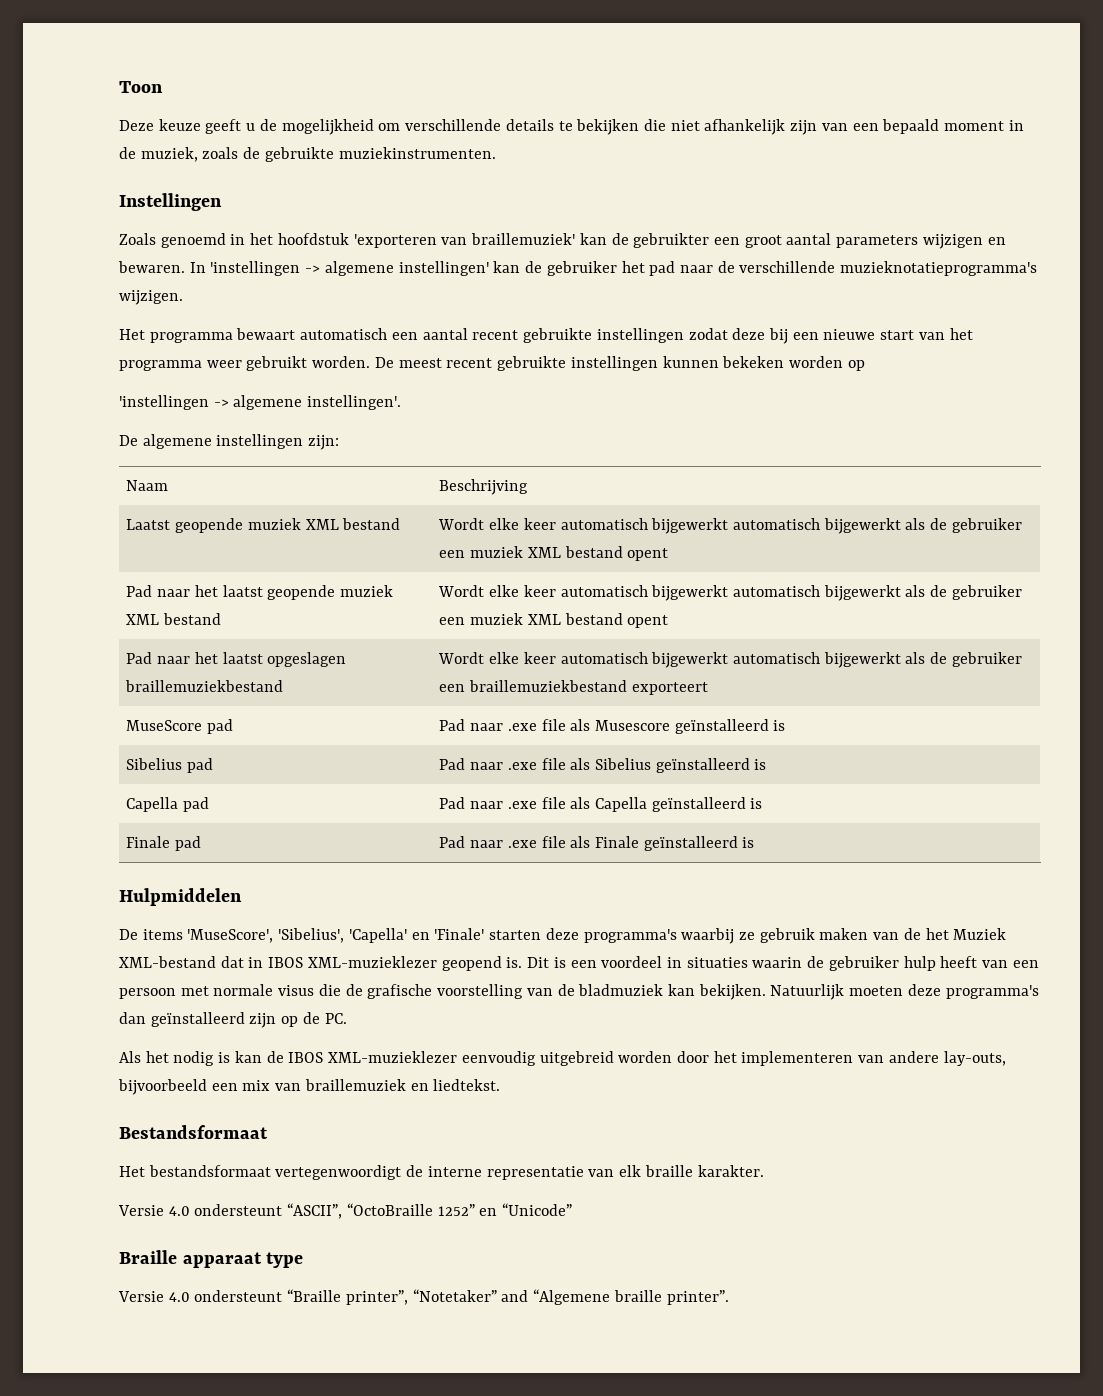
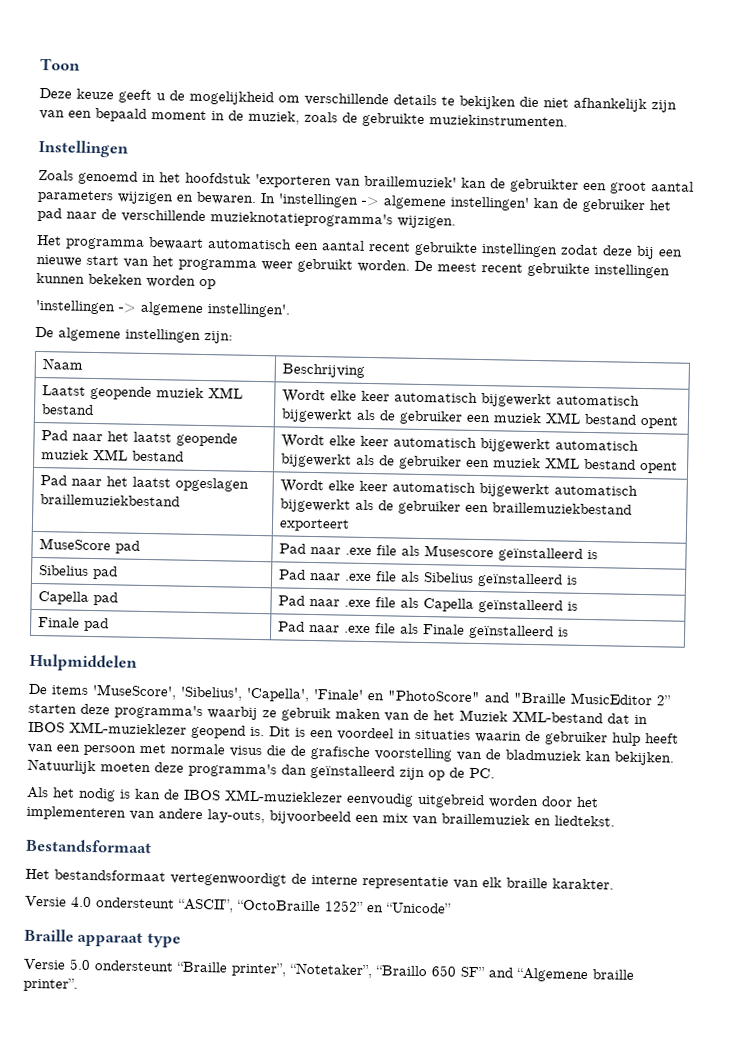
[348,928,485,943] 'Capella' en 'Finale' -> [246,687,671,706] 'Capella', 'Finale' en "PhotoScore" and "Braille MusicEditor 2”
[168,1292,190,1302] 4.0 -> [69,958,91,971] 5.0
[412,1289,497,1302] “Notetaker” -> [289,962,485,979] “Notetaker”, “Braillo 650 SF”

